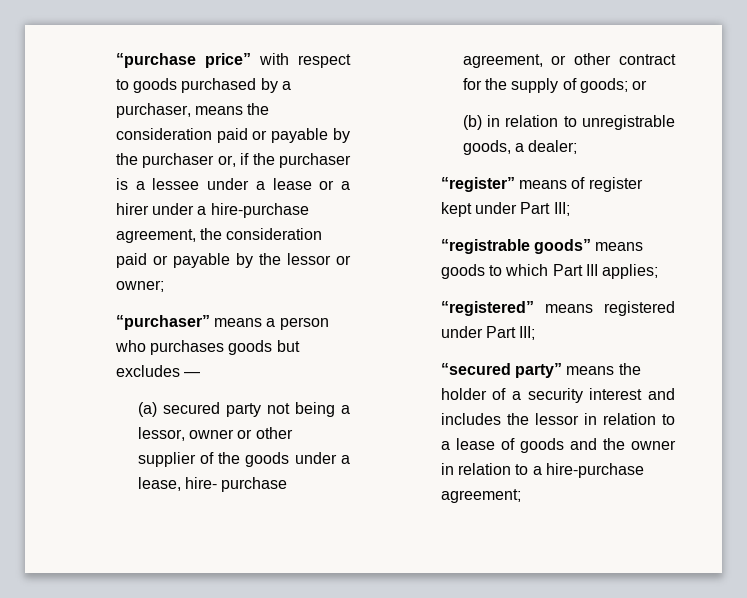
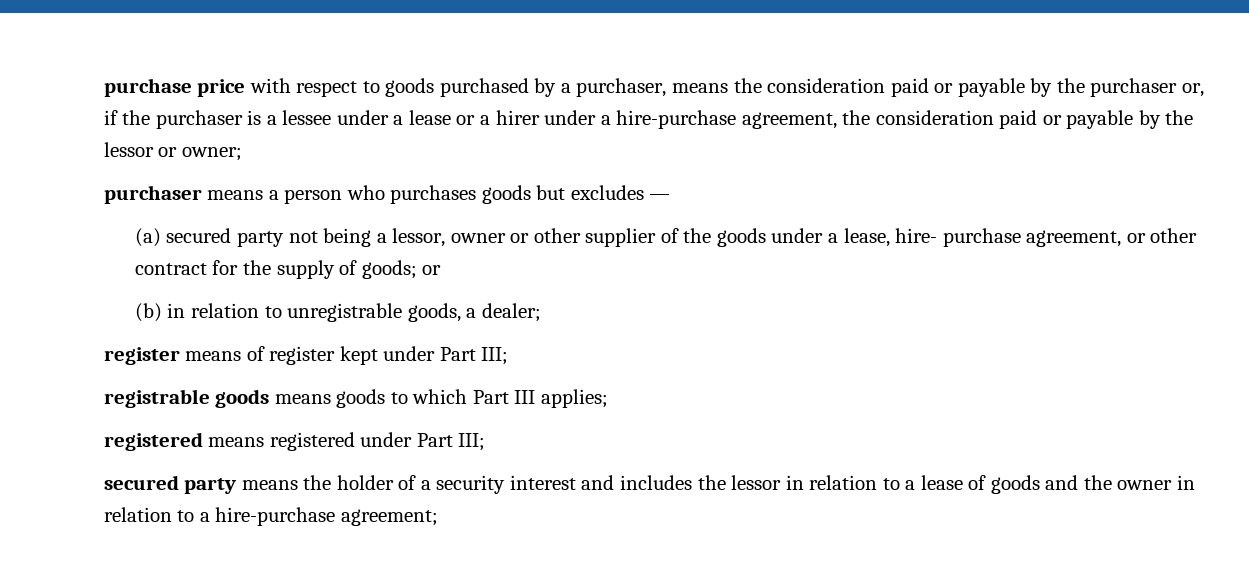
[115,53,251,68] “purchase price” -> [103,78,246,97] purchase price
[115,315,210,330] “purchaser” -> [103,185,202,204] purchaser
[440,177,515,192] “register” -> [103,347,180,365] register
[440,239,592,254] “registrable goods” -> [103,389,270,408] registrable goods
[440,301,534,316] “registered” -> [103,432,203,451] registered
[440,363,563,378] “secured party” -> [103,475,237,494] secured party

